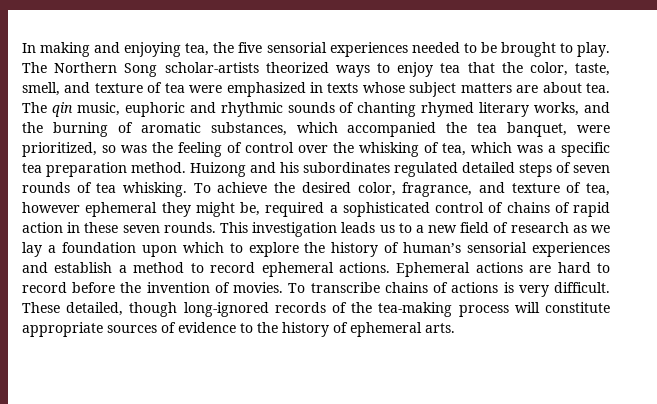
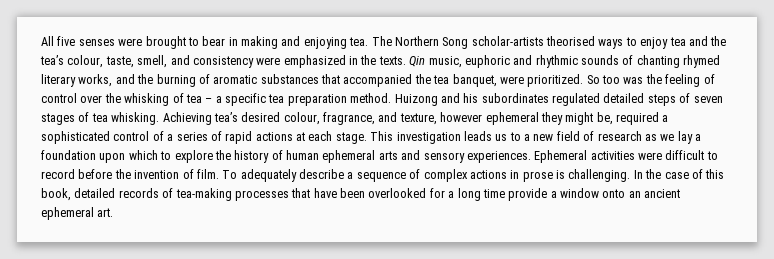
[22,42,610,57] In making and enjoying tea, the five sensorial experiences needed to be brought to play. -> [41,36,369,49] All five senses were brought to bear in making and enjoying tea.
[265,62,329,73] theorized -> [546,36,595,46] theorised
[467,62,611,76] [22,82,611,97] [22,102,73,117] that the color, taste, smell, and texture of tea were emphasized in texts whose subject matters are about tea. The qin -> [688,36,727,46] [40,55,426,68] and the tea’s colour, taste, smell, and consistency were emphasized in the texts. Qin
[210,122,338,136] substances, which -> [260,74,340,84] substances that
[22,142,116,157] prioritized, so -> [527,74,620,87] prioritized. So too
[442,142,543,156] tea, which was -> [185,94,213,103] tea –
[22,182,70,193] rounds -> [41,113,75,125] stages
[193,182,610,197] To achieve the desired color, fragrance, and texture of tea, -> [162,112,437,125] Achieving tea’s desired colour, fragrance, and texture,
[506,202,610,217] [22,222,216,233] chains of rapid action in these seven rounds. -> [167,131,367,144] a series of rapid actions at each stage.
[403,242,611,257] [22,262,591,277] human’s sensorial experiences and establish a method to record ephemeral actions. Ephemeral actions are hard -> [286,150,705,163] human ephemeral arts and sensory experiences. Ephemeral activities were difficult
[233,282,610,297] [22,302,610,317] [22,322,455,337] movies. To transcribe chains of actions is very difficult. These detailed, though long-ignored records of the tea-making process will constitute appropriate sources of evidence to the history of ephemeral arts. -> [196,169,725,182] [41,188,681,201] [41,207,114,220] film. To adequately describe a sequence of complex actions in prose is challenging. In the case of this book, detailed records of tea-making processes that have been overlooked for a long time provide a window onto an ancient ephemeral art.

